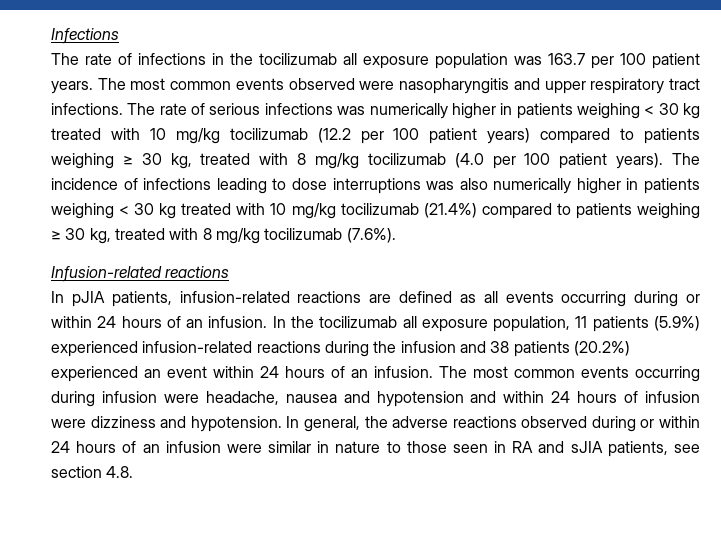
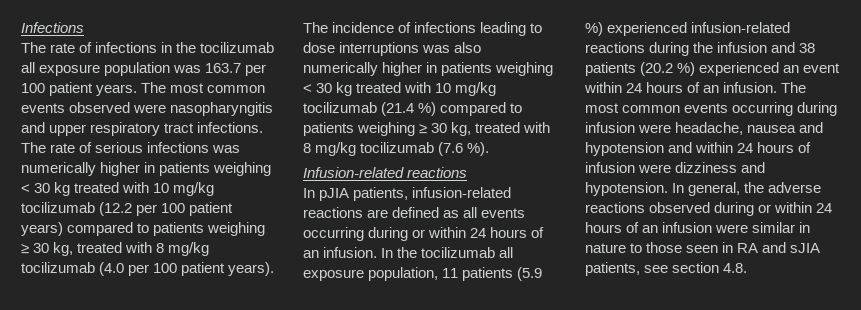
[423,203,477,218] (21.4%) -> [381,102,437,116] (21.4 %)
[346,228,396,243] (7.6%). -> [438,142,490,156] (7.6 %).
[654,316,701,331] (5.9%) -> [517,267,543,281] [585,22,603,36] (5.9 %)
[573,341,630,356] (20.2%) -> [640,62,696,76] (20.2 %)

